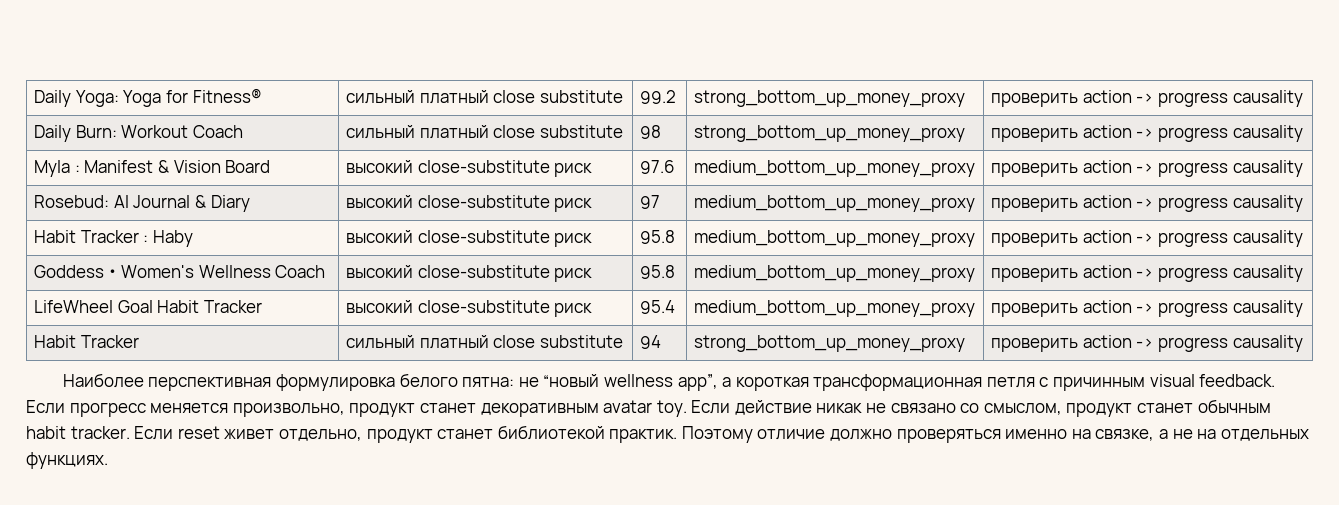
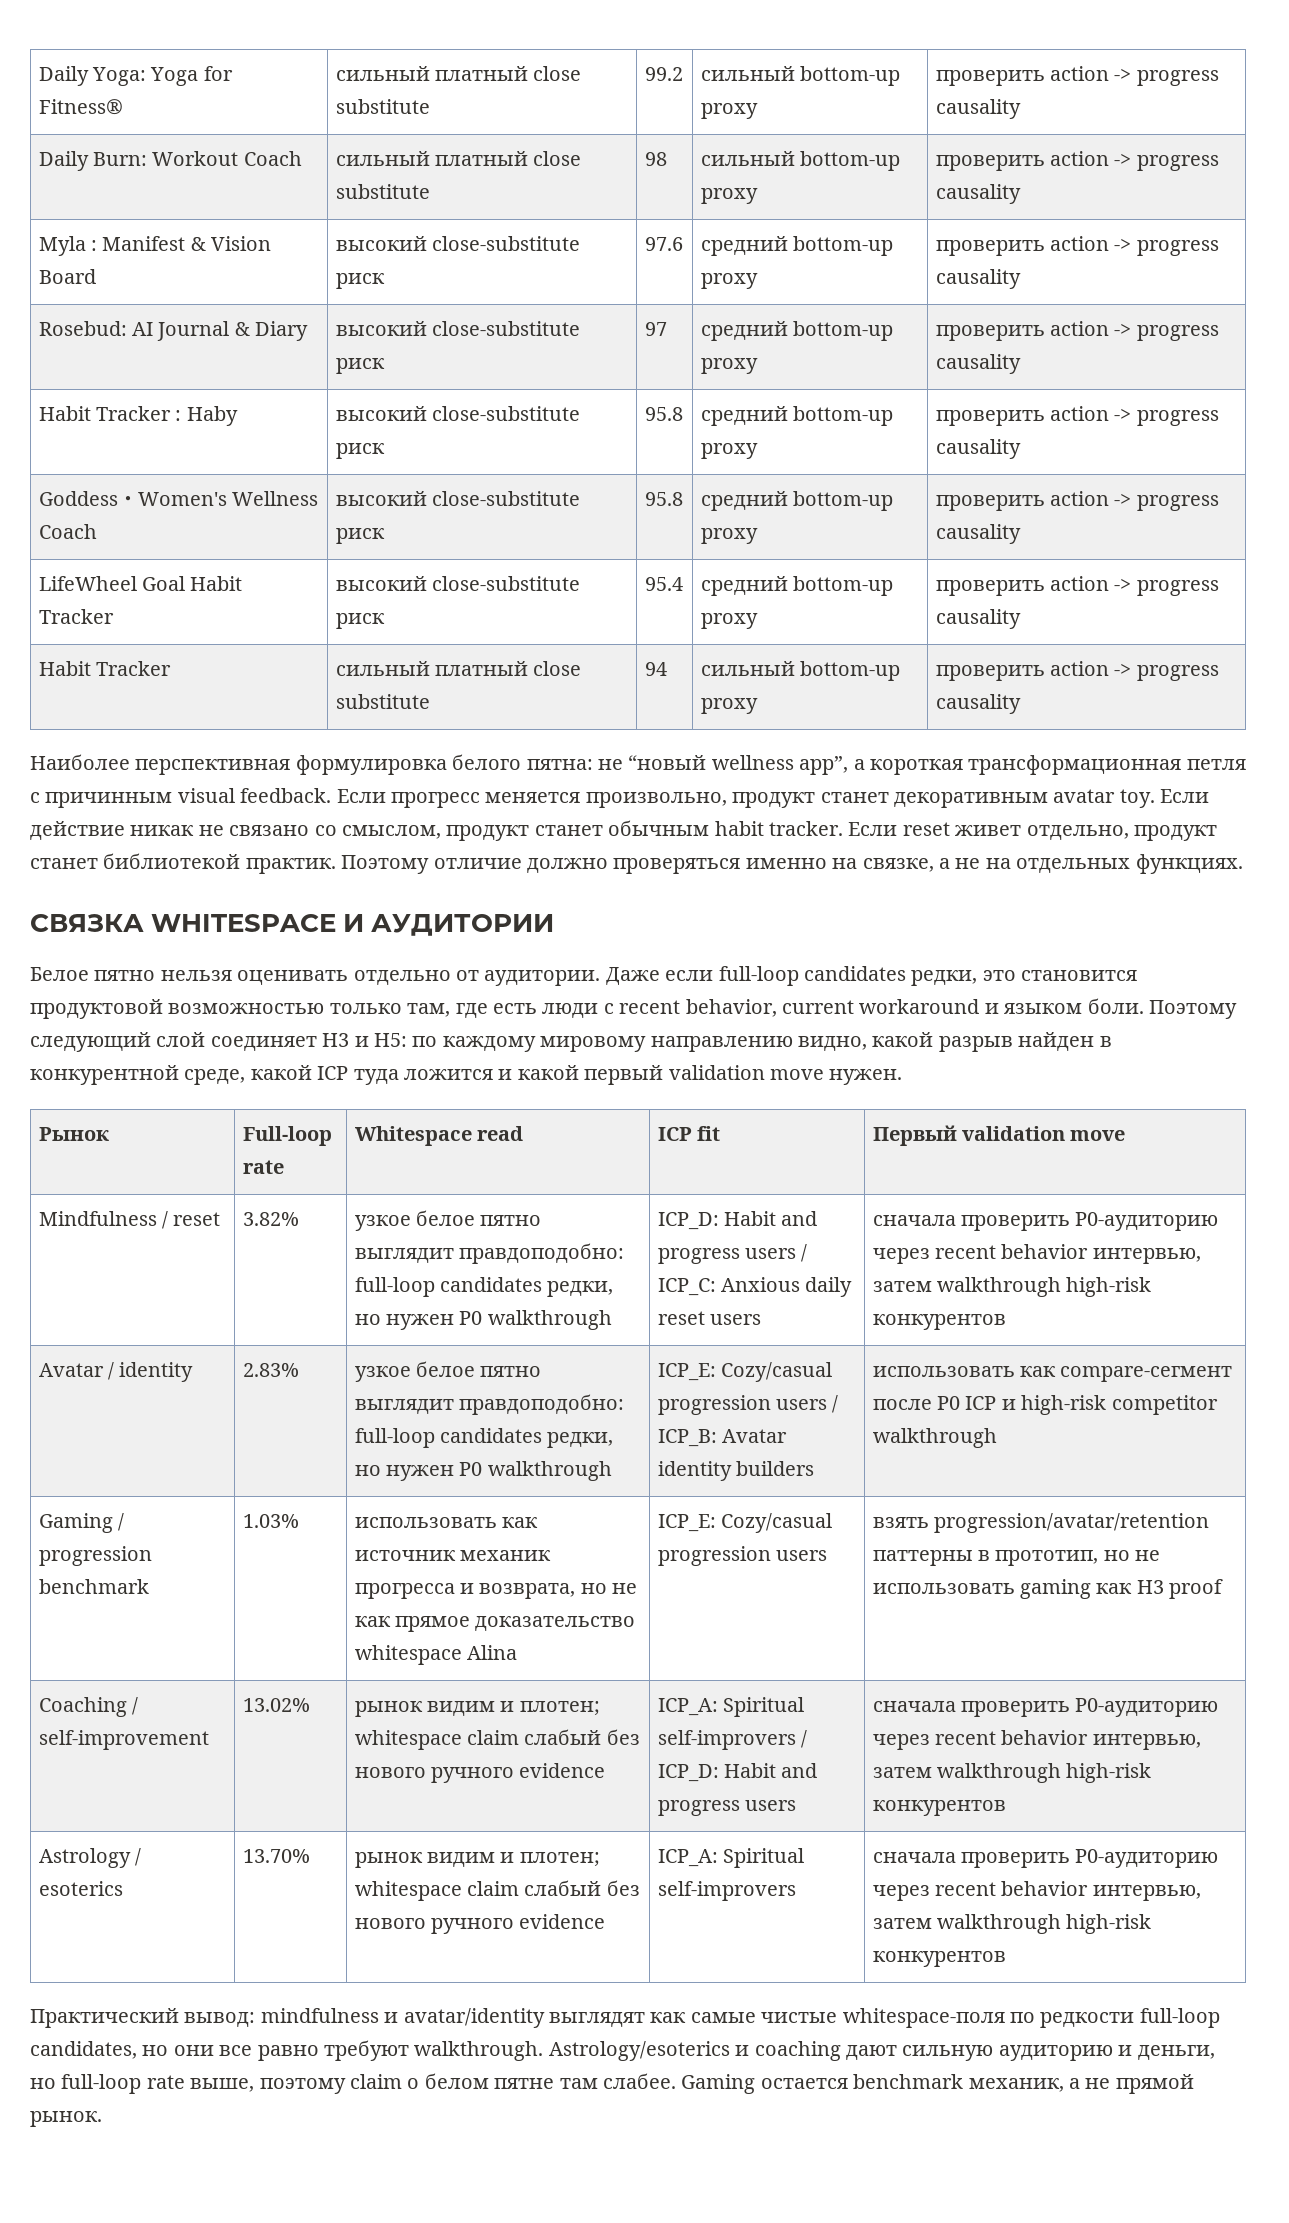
[694,90,966,107] strong_bottom_up_money_proxy -> [700,66,900,86] [700,103,758,119] сильный bottom-up proxy
[694,125,966,142] strong_bottom_up_money_proxy -> [700,151,900,171] [700,188,758,204] сильный bottom-up proxy
[694,160,976,177] medium_bottom_up_money_proxy -> [700,236,893,256] [700,273,758,289] средний bottom-up proxy
[694,195,976,212] medium_bottom_up_money_proxy -> [700,321,893,341] [700,358,758,374] средний bottom-up proxy
[694,230,976,247] medium_bottom_up_money_proxy -> [700,406,893,426] [700,443,758,459] средний bottom-up proxy
[694,265,976,282] medium_bottom_up_money_proxy -> [700,491,893,511] [700,528,758,544] средний bottom-up proxy
[694,300,976,317] medium_bottom_up_money_proxy -> [700,576,893,596] [700,613,758,629] средний bottom-up proxy
[694,335,966,352] strong_bottom_up_money_proxy -> [700,661,900,681] [700,698,758,714] сильный bottom-up proxy
(108, 460) none -> [30,914,555,936] [30,966,1138,986] [30,998,1237,1019] [30,1032,1112,1052] [30,1065,903,1085] [38,1127,109,1141] [242,1126,332,1146] [242,1160,284,1174] [354,1126,523,1146] [657,1126,720,1141] [872,1125,1126,1146] [38,1211,221,1229] [242,1212,299,1226] [354,1210,542,1231] [354,1243,624,1264] [354,1277,614,1297] [354,1310,612,1330] [657,1211,818,1230] [657,1244,808,1264] [657,1277,853,1297] [657,1311,761,1325] [872,1212,1219,1231] [872,1244,1201,1264] [872,1277,1152,1297] [872,1314,1006,1330] [38,1362,194,1382] [242,1363,299,1377] [354,1361,542,1382] [354,1394,624,1415] [354,1428,614,1448] [354,1461,612,1481] [657,1362,832,1382] [657,1395,839,1415] [657,1429,787,1447] [657,1461,814,1481] [872,1366,1233,1382] [872,1395,1218,1415] [872,1428,997,1448] [38,1513,124,1533] [38,1546,152,1566] [38,1579,149,1594] [242,1514,299,1528] [354,1517,538,1528] [354,1550,551,1561] [354,1583,638,1599] [354,1616,636,1632] [354,1645,517,1665] [657,1513,832,1533] [657,1546,827,1566] [872,1513,1209,1533] [872,1550,1161,1566] [872,1579,1224,1599] [38,1697,138,1717] [38,1730,209,1750] [242,1698,310,1712] [354,1701,600,1717] [354,1729,640,1750] [354,1763,606,1783] [657,1697,804,1717] [657,1730,807,1750] [657,1763,818,1782] [657,1800,796,1816] [872,1698,1219,1717] [872,1730,1201,1750] [872,1763,1152,1783] [872,1800,1006,1816] [38,1848,141,1868] [38,1881,123,1896] [242,1849,310,1863] [354,1852,600,1868] [354,1880,640,1901] [354,1914,606,1934] [657,1848,804,1868] [657,1881,796,1901] [872,1849,1219,1868] [872,1881,1201,1901] [872,1914,1152,1934] [872,1951,1006,1967] [30,2008,1220,2028] [30,2040,1215,2061] [30,2073,1194,2094] [30,2111,102,2127] // СВЯЗКА WHITESPACE И АУДИТОРИИ // Белое пятно нельзя оценивать отдельно от аудитории. Даже если full-loop candidates редки, это становится продуктовой возможностью только там, где есть люди с recent behavior, current workaround и языком боли. Поэтому следующий слой соединяет H3 и H5: по каждому мировому направлению видно, какой разрыв найден в конкурентной среде, какой ICP туда ложится и какой первый validation move нужен. // Рынок | Full-loop rate | Whitespace read | ICP fit | Первый validation move // Mindfulness / reset | 3.82% | узкое белое пятно выглядит правдоподобно: full-loop candidates редки, но нужен P0 walkthrough | ICP_D: Habit and progress users / ICP_C: Anxious daily reset users | сначала проверить P0-аудиторию через recent behavior интервью, затем walkthrough high-risk конкурентов // Avatar / identity | 2.83% | узкое белое пятно выглядит правдоподобно: full-loop candidates редки, но нужен P0 walkthrough | ICP_E: Cozy/casual progression users / ICP_B: Avatar identity builders | использовать как compare-сегмент после P0 ICP и high-risk competitor walkthrough // Gaming / progression benchmark | 1.03% | использовать как источник механик прогресса и возврата, но не как прямое доказательство whitespace Alina | ICP_E: Cozy/casual progression users | взять progression/avatar/retention паттерны в прототип, но не использовать gaming как H3 proof // Coaching / self-improvement | 13.02% | рынок видим и плотен; whitespace claim слабый без нового ручного evidence | ICP_A: Spiritual self-improvers / ICP_D: Habit and progress users | сначала проверить P0-аудиторию через recent behavior интервью, затем walkthrough high-risk конкурентов // Astrology / esoterics | 13.70% | рынок видим и плотен; whitespace claim слабый без нового ручного evidence | ICP_A: Spiritual self-improvers | сначала проверить P0-аудиторию через recent behavior интервью, затем walkthrough high-risk конкурентов // Практический вывод: mindfulness и avatar/identity выглядят как самые чистые whitespace-поля по редкости full-loop candidates, но они все равно требуют walkthrough. Astrology/esoterics и coaching дают сильную аудиторию и деньги, но full-loop rate выше, поэтому claim о белом пятне там слабее. Gaming остается benchmark механик, а не прямой рынок.

